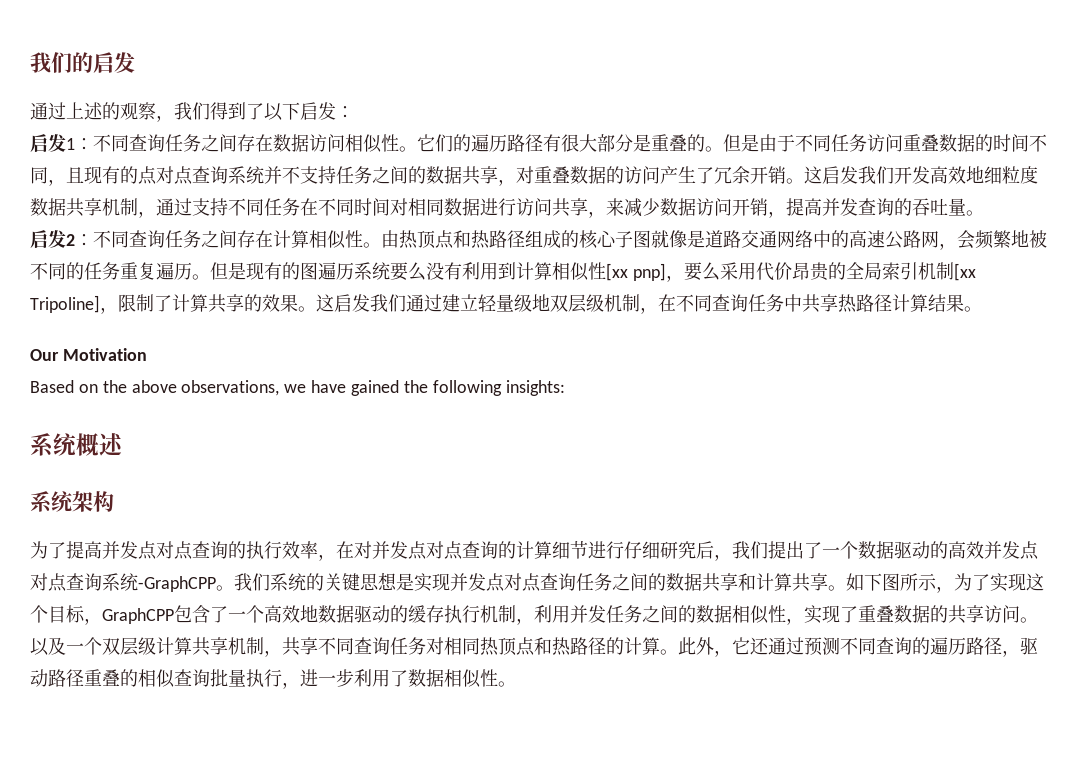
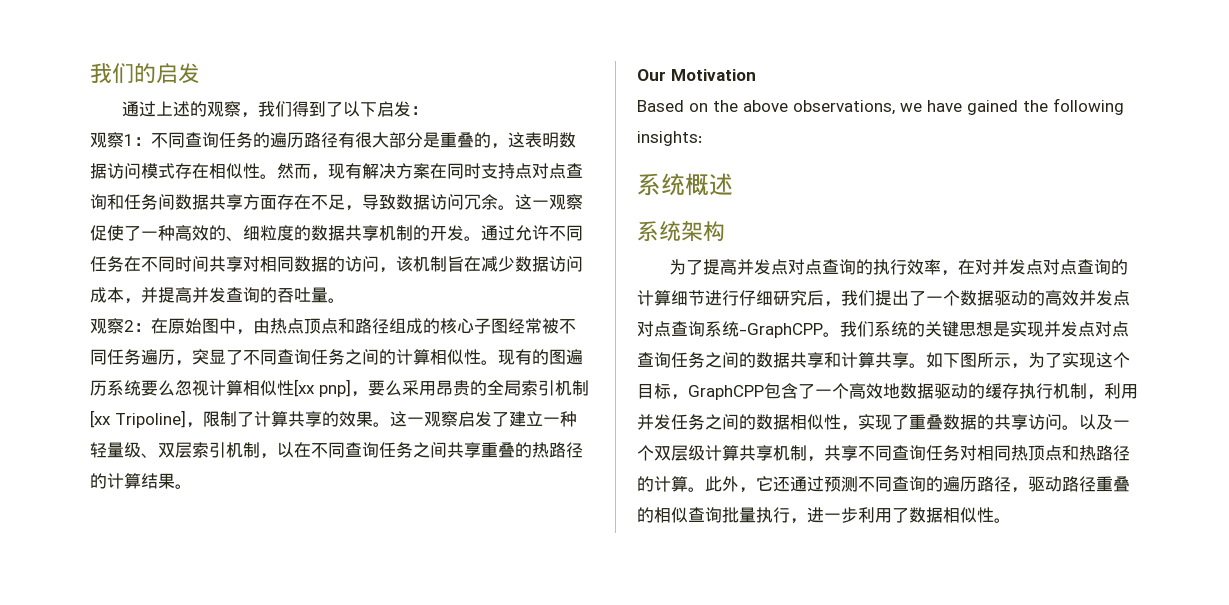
[30,134,66,152] 启发 -> [90,132,124,148] 观察
[201,134,453,153] 之间存在数据访问相似性。它们 -> (253, 140) none
[705,134,1047,152] [30,166,1038,186] [30,198,228,218] 。但是由于不同任务访问重叠数据的时间不同，且现有的点对点查询系统并不支持任务之间的数据共享，对重叠数据的访问产生了冗余开销。这启发我们开发高效地细粒度数据共享机制，通过支持 -> [491,132,576,149] [90,163,583,180] [90,194,583,211] [90,225,549,241] ，这表明数据访问模式存在相似性。然而，现有解决方案在同时支持点对点查询和任务间数据共享方面存在不足，导致数据访问冗余。这一观察促使了一种高效的、细粒度的数据共享机制的开发。通过允许
(390, 207) none -> [209,256,243,272] 共享
[480,198,624,218] 进行访问共享，来 -> [328,256,481,273] 的访问，该机制旨在
[732,198,786,218] 开销， -> [90,287,158,304] 成本，并
[30,230,490,249] 启发2：不同查询任务之间存在计算相似性。由热顶点和热 -> [90,318,355,335] 观察2：在原始图中，由热点顶点和
[651,230,1047,250] [30,262,246,280] 就像是道路交通网络中的高速公路网，会频繁地被不同的任务重复遍历。但是 -> [508,318,576,334] [90,349,498,366] 经常被不同任务遍历，突显了不同查询任务之间的计算相似性。
[426,262,516,280] 没有利用到 -> [175,379,209,396] 忽视
[755,262,792,281] 代价 -> (436, 388) none
[334,294,892,314] 启发我们通过建立轻量级地双层级机制，在不同查询任务中共享热路径 -> [407,411,577,427] [90,442,583,459] [90,473,107,489] 一观察启发了建立一种轻量级、双层索引机制，以在不同查询任务之间共享重叠的热路径的

